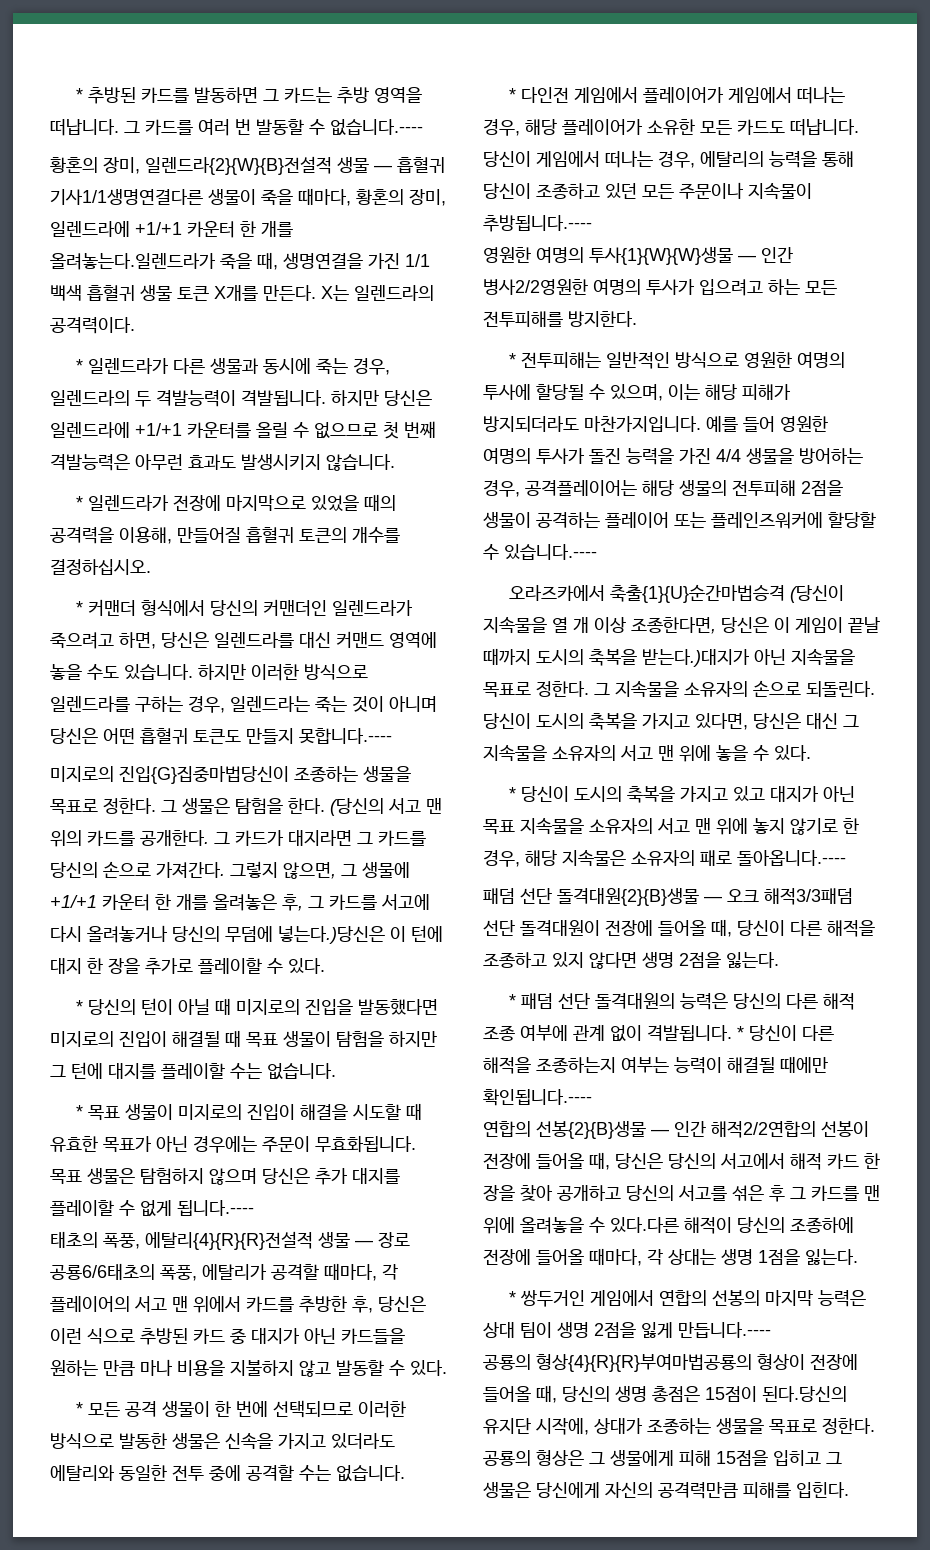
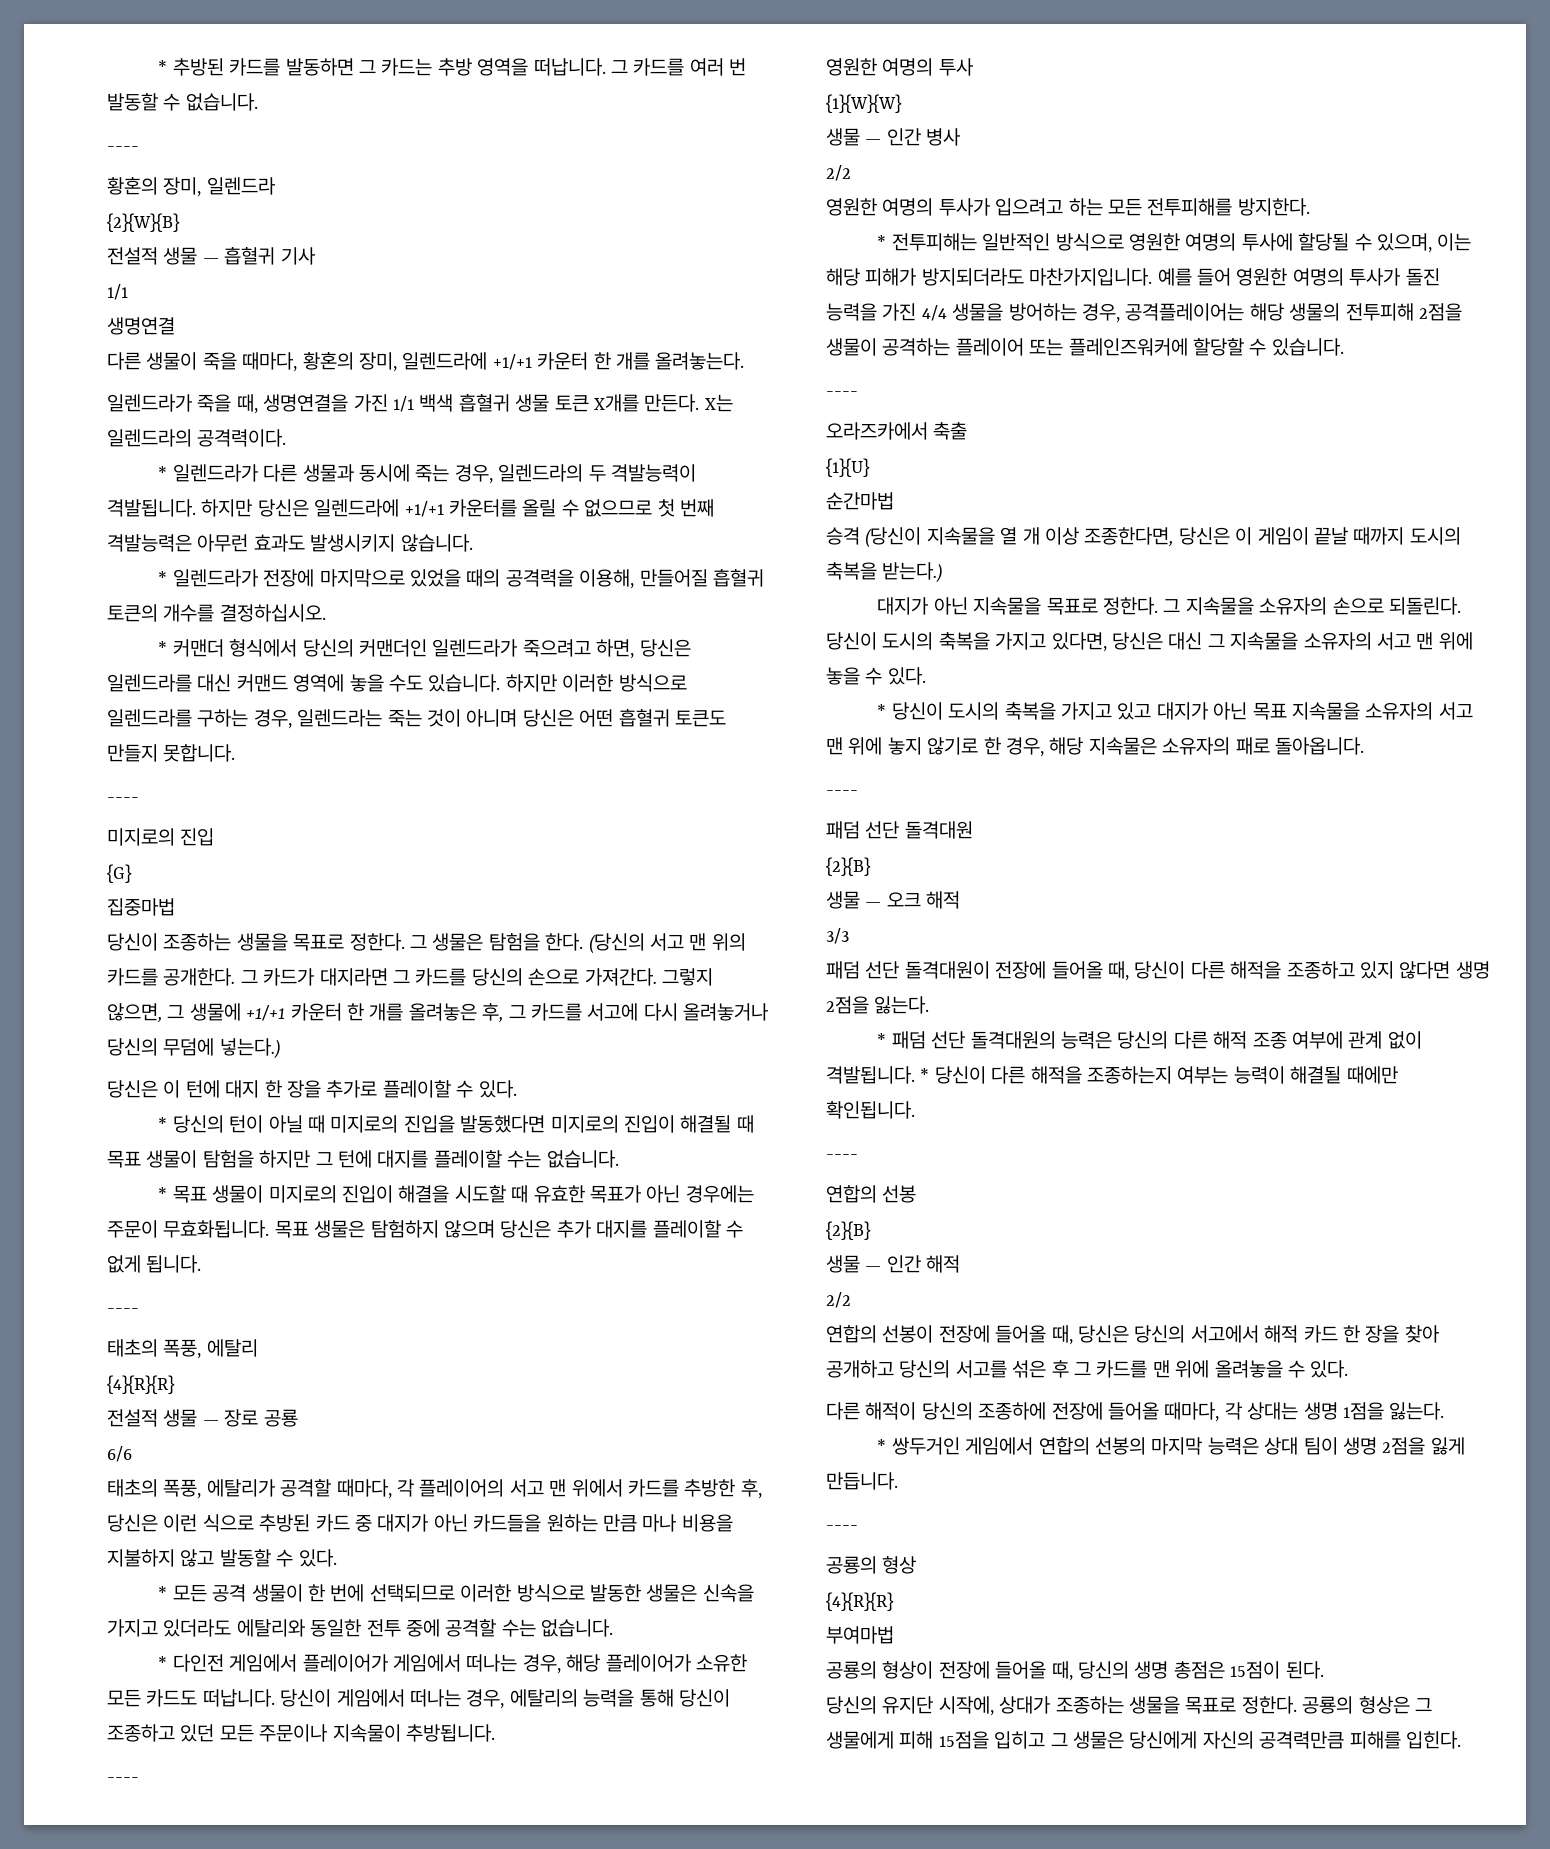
[330,119,423,136] [50,156,445,175] [50,189,203,205] 없습니다.---- // 황혼의 장미, 일렌드라{2}{W}{B}전설적 생물 — 흡혈귀 기사1/1생명연결다른 -> [185,93,258,111] [107,146,139,151] [107,177,276,197] [107,213,180,232] [107,246,316,265] [107,284,128,300] [107,317,175,335] [107,352,141,370] 없습니다. // ---- // 황혼의 장미, 일렌드라 // {2}{W}{B} // 전설적 생물 — 흡혈귀 기사 // 1/1 // 생명연결 // 다른
[50,253,216,270] 올려놓는다.일렌드라가 -> [655,352,745,370] [107,394,192,412] 올려놓는다. // 일렌드라가
[299,728,392,744] [50,766,289,784] 못합니다.---- // 미지로의 진입{G}집중마법당신이 -> [163,744,236,762] [107,797,139,802] [107,828,215,846] [107,864,132,883] [107,898,175,916] [107,933,158,951] 못합니다. // ---- // 미지로의 진입 // {G} // 집중마법 // 당신이
[278,926,385,944] 넣는다.)당신은 -> [219,1038,280,1059] [107,1080,158,1098] 넣는다.) // 당신은
[177,1200,254,1216] [50,1231,410,1250] [50,1263,155,1280] 됩니다.---- // 태초의 폭풍, 에탈리{4}{R}{R}전설적 생물 — 장로 공룡6/6태초의 -> [146,1255,202,1273] [107,1308,139,1313] [107,1339,258,1359] [107,1375,175,1394] [107,1409,298,1427] [107,1446,132,1462] [107,1479,158,1497] 됩니다. // ---- // 태초의 폭풍, 에탈리 // {4}{R}{R} // 전설적 생물 — 장로 공룡 // 6/6 // 태초의
[483,215,592,232] [483,247,793,265] [483,279,588,295] 추방됩니다.---- // 영원한 여명의 투사{1}{W}{W}생물 — 인간 병사2/2영원한 -> [406,1724,495,1742] [107,1777,139,1782] [826,58,974,76] [826,94,902,113] [826,128,962,146] [826,165,851,181] [826,198,877,216] 추방됩니다. // ---- // 영원한 여명의 투사 // {1}{W}{W} // 생물 — 인간 병사 // 2/2 // 영원한
[504,544,597,560] 있습니다.---- -> [1271,338,1344,356] [826,391,858,396] 있습니다. // ----
[610,584,786,603] 축출{1}{U}순간마법승격 -> [933,422,968,440] [826,458,870,477] [826,492,894,510] [826,527,860,545] 축출 // {1}{U} // 순간마법 // 승격
[642,649,750,667] 받는다.)대지가 -> [882,562,943,583] [877,597,929,615] 받는다.) // 대지가
[737,850,846,866] [483,888,853,906] 돌아옵니다.---- // 패덤 선단 돌격대원{2}{B}생물 — 오크 해적3/3패덤 -> [1275,737,1364,755] [826,790,858,795] [826,821,973,839] [826,857,871,876] [826,891,961,909] [826,928,849,944] [826,961,860,979] 돌아옵니다. // ---- // 패덤 선단 돌격대원 // {2}{B} // 생물 — 오크 해적 // 3/3 // 패덤
[483,1089,592,1106] [483,1121,816,1139] 확인됩니다.---- // 연합의 선봉{2}{B}생물 — 인간 해적2/2연합의 -> [826,1101,915,1119] [826,1154,858,1159] [826,1185,917,1203] [826,1221,871,1240] [826,1255,961,1273] [826,1292,851,1308] [826,1325,877,1343] 확인됩니다. // ---- // 연합의 선봉 // {2}{B} // 생물 — 인간 해적 // 2/2 // 연합의
[610,1217,679,1233] 있다.다른 -> [1310,1360,1349,1378] [826,1402,860,1420] 있다. // 다른
[678,1322,771,1338] [483,1354,752,1372] 만듭니다.---- // 공룡의 형상{4}{R}{R}부여마법공룡의 -> [826,1472,898,1490] [826,1525,858,1530] [826,1556,917,1574] [826,1592,894,1611] [826,1626,894,1644] [826,1661,877,1679] 만듭니다. // ---- // 공룡의 형상 // {4}{R}{R} // 부여마법 // 공룡의
[762,1386,847,1402] 된다.당신의 -> [1285,1661,1324,1679] [826,1696,877,1714] 된다. // 당신의

